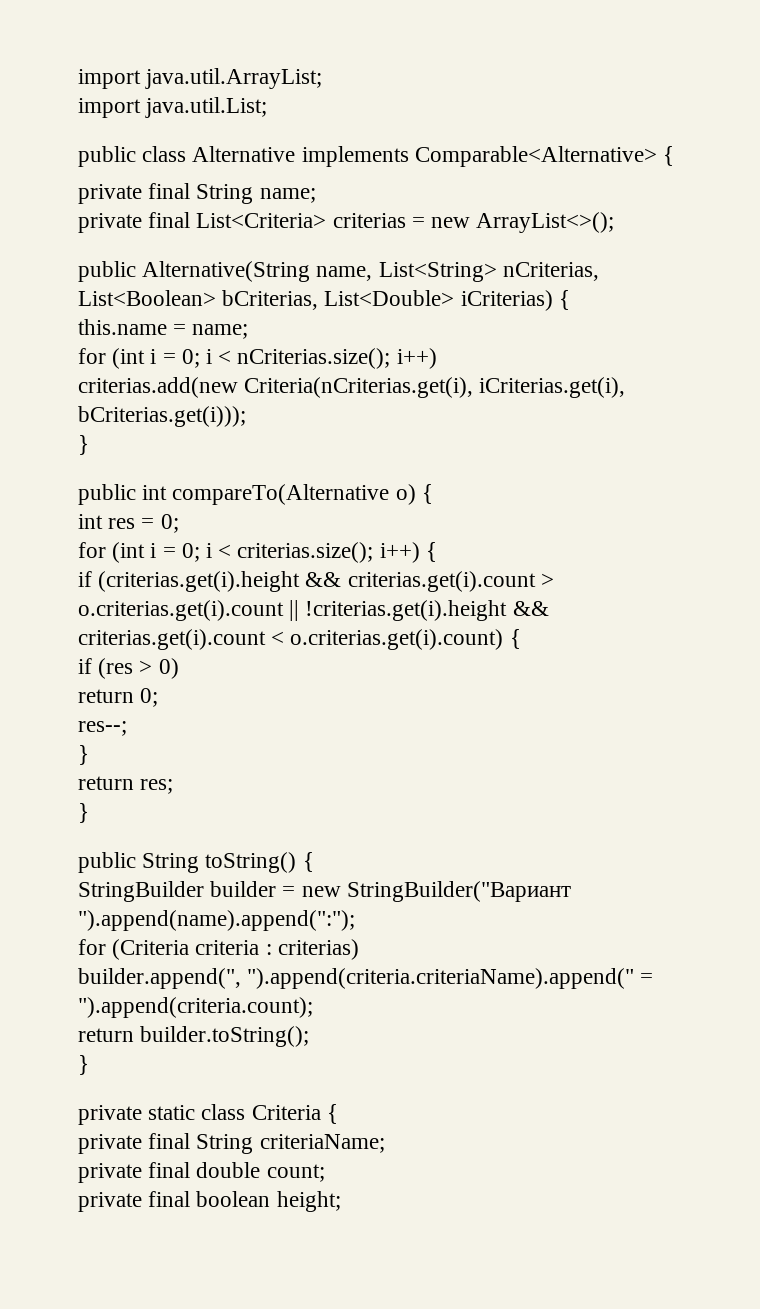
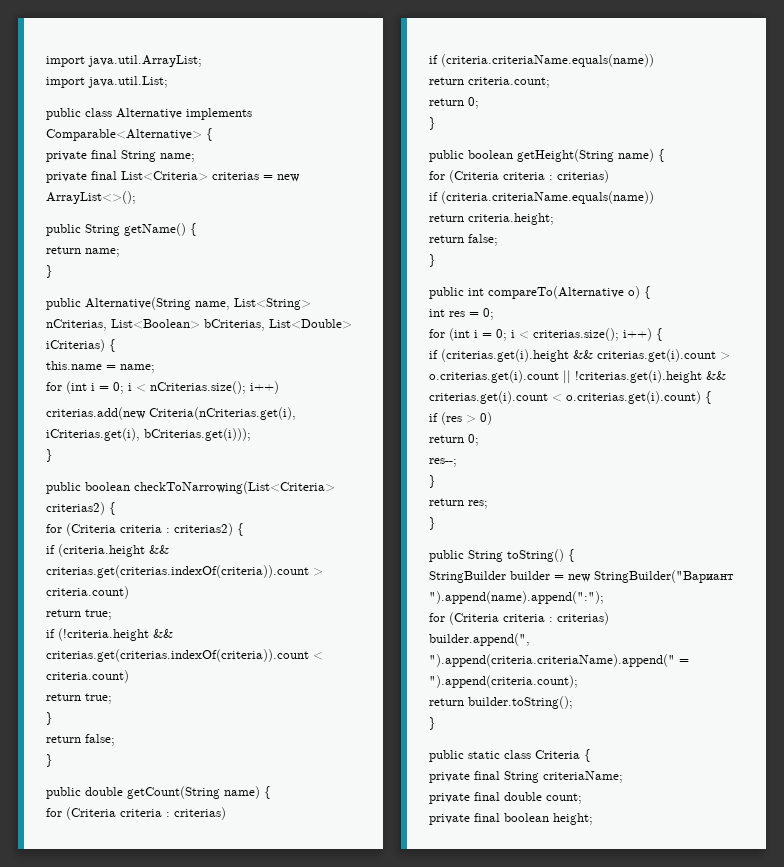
(615, 222) none -> [46,223,197,236] [46,246,120,257] [46,265,53,278] // public String getName() { // return name; // }
(89, 445) none -> [46,481,335,494] [46,502,116,515] [46,523,244,536] [46,544,169,557] [46,565,323,578] [46,586,129,599] [46,609,112,620] [46,628,173,641] [46,649,323,662] [46,670,129,683] [46,693,112,704] [46,712,53,725] [46,734,115,746] [46,754,53,767] [46,786,271,799] [46,807,226,820] [429,54,654,67] [429,77,550,88] [429,97,479,109] [429,117,436,130] [429,149,665,162] [429,170,609,183] [429,191,654,204] [429,213,554,225] [429,234,498,246] [429,254,436,267] // public boolean checkToNarrowing(List<Criteria> criterias2) { // for (Criteria criteria : criterias2) { // if (criteria.height && criterias.get(criterias.indexOf(criteria)).count > criteria.count) // return true; // if (!criteria.height && criterias.get(criterias.indexOf(criteria)).count < criteria.count) // return true; // } // return false; // } // public double getCount(String name) { // for (Criteria criteria : criterias) // if (criteria.criteriaName.equals(name)) // return criteria.count; // return 0; // } // public boolean getHeight(String name) { // for (Criteria criteria : criterias) // if (criteria.criteriaName.equals(name)) // return criteria.height; // return false; // }
[78,1105,142,1125] private -> [429,750,464,762] public

